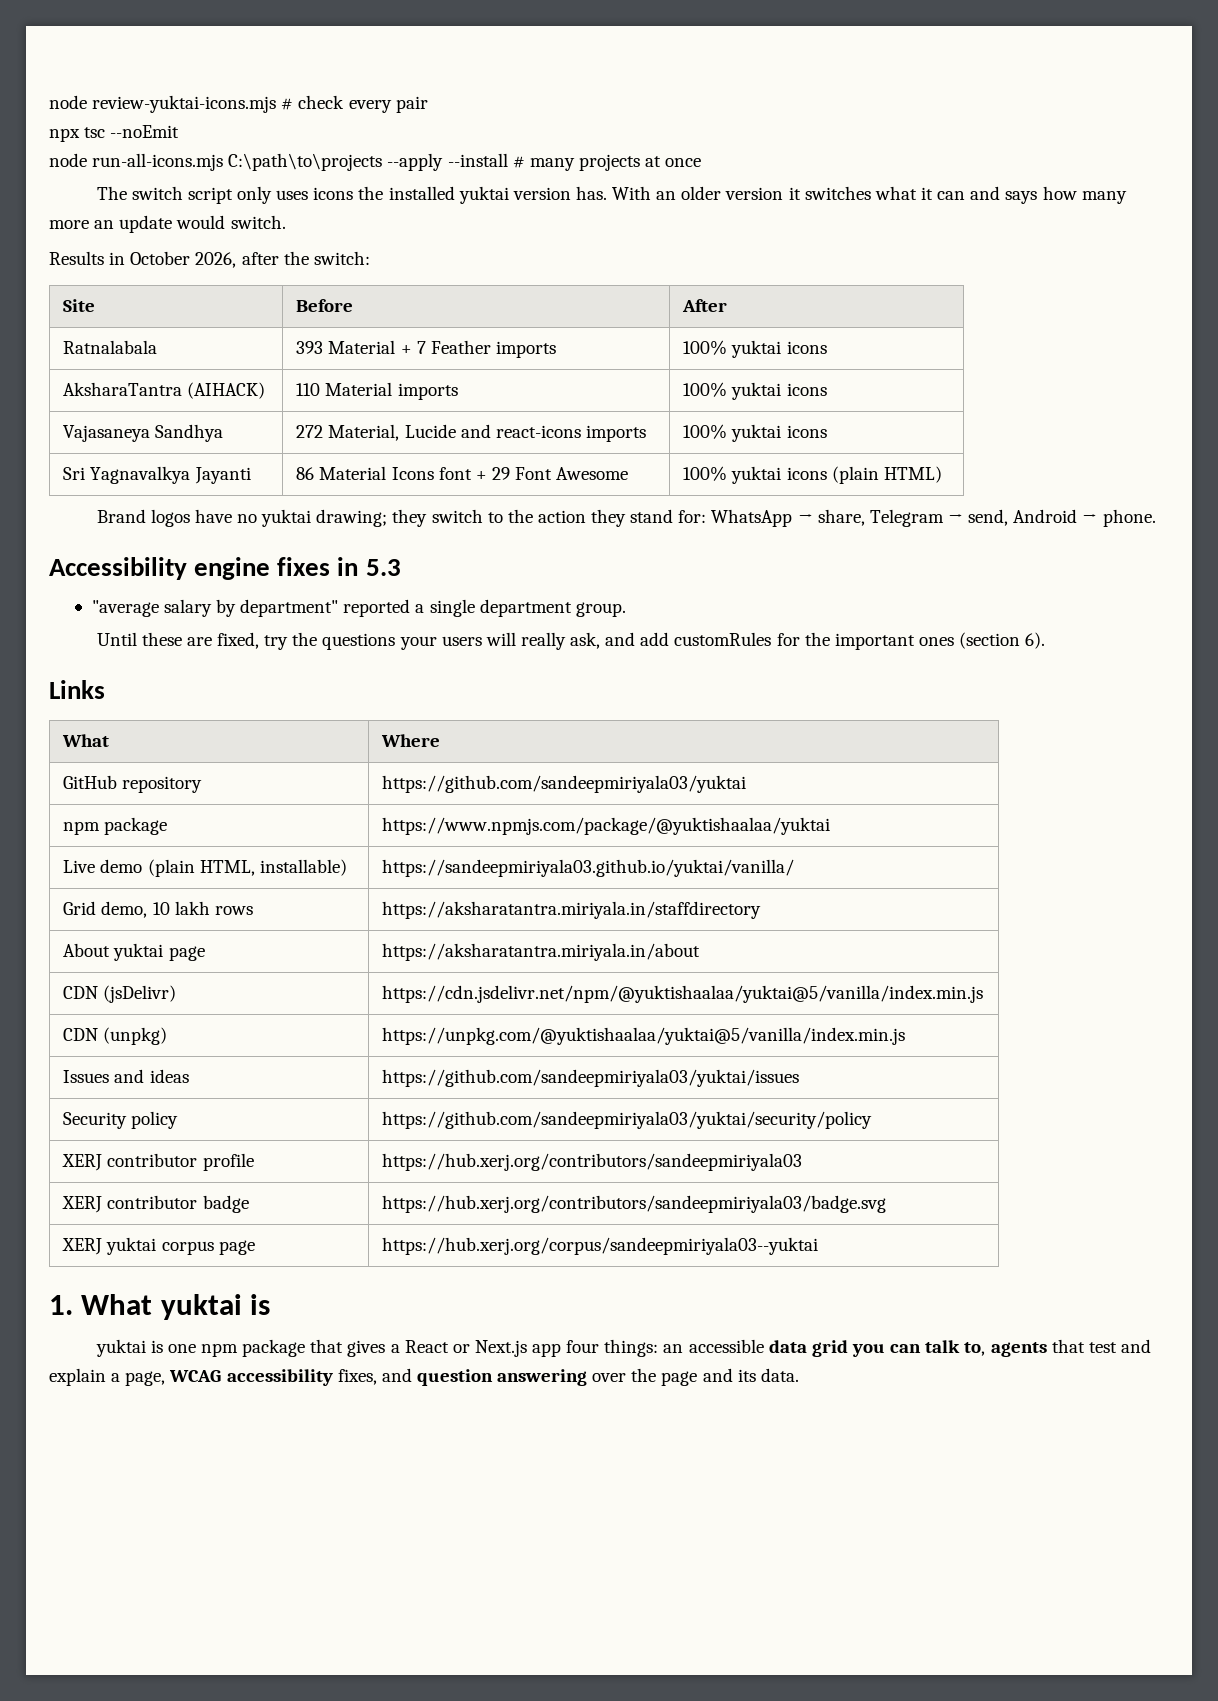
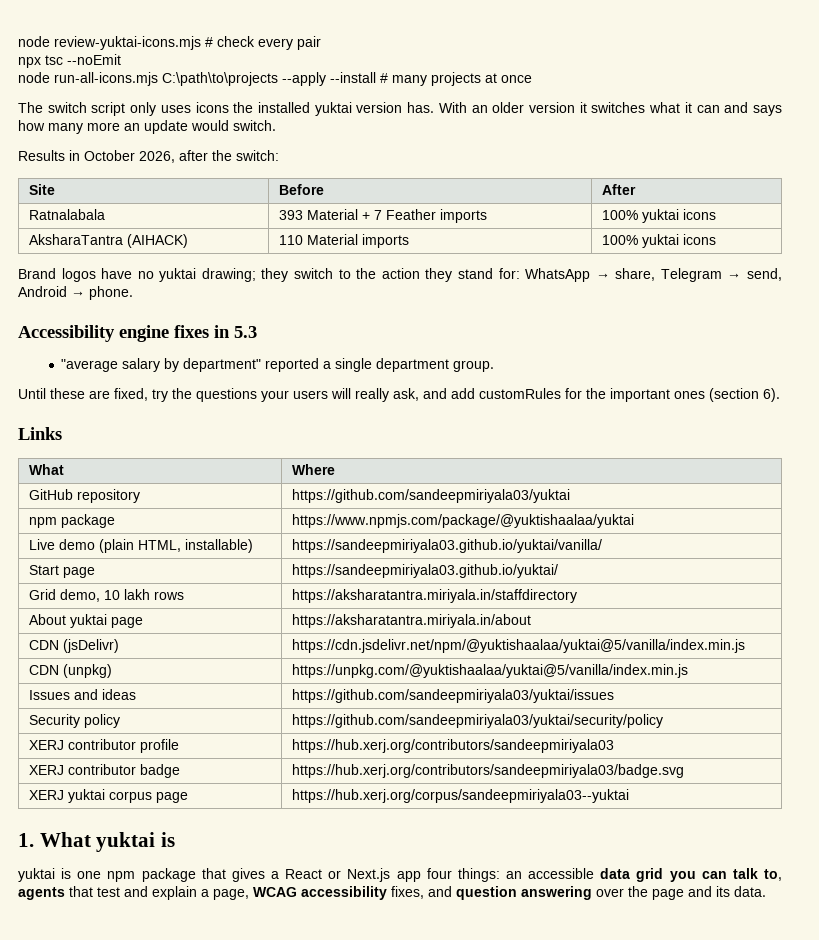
[63,424,224,442] [296,424,646,442] [683,424,827,442] [63,466,251,484] [296,466,629,480] [683,466,942,484] // Vajasaneya Sandhya | 272 Material, Lucide and react-icons imports | 100% yuktai icons // Sri Yagnavalkya Jayanti | 86 Material Icons font + 29 Font Awesome | 100% yuktai icons (plain HTML) -> (716, 239) none
(795, 868) none -> [28,565,95,578] [291,564,558,578] // Start page | https://sandeepmiriyala03.github.io/yuktai/

